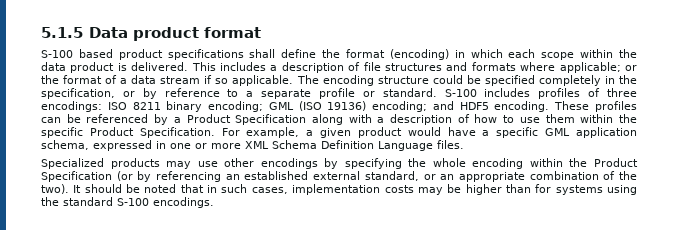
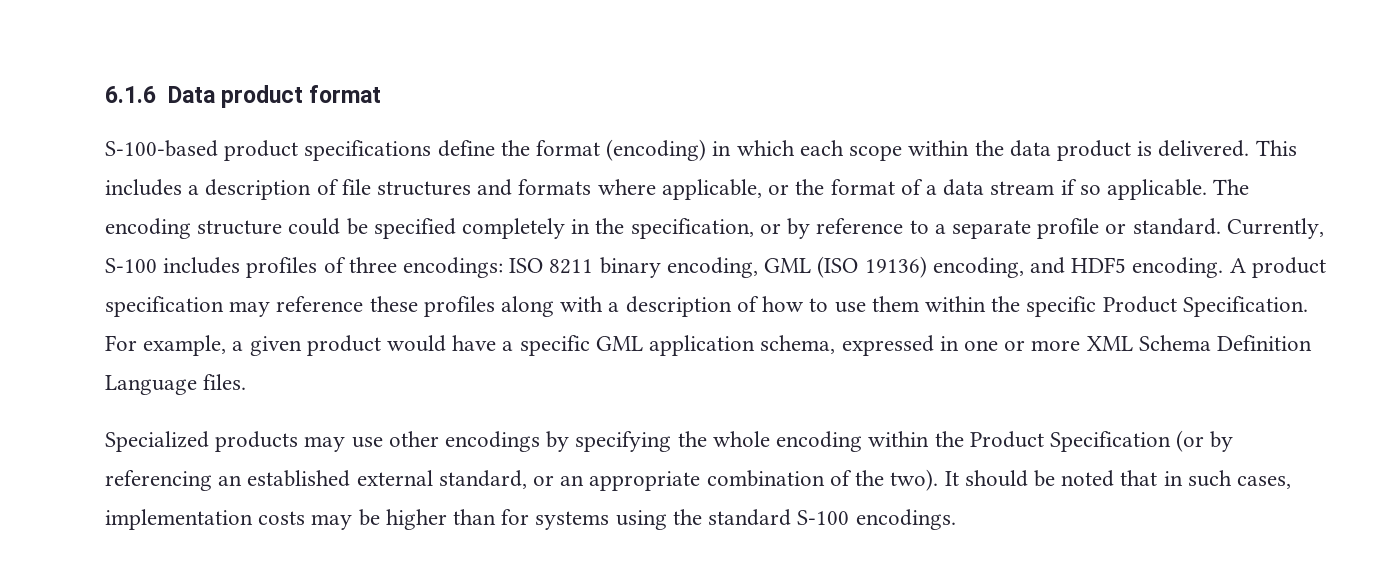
[41,27,83,38] 5.1.5 -> [105,86,156,103] 6.1.6
[41,49,113,58] S-100 based -> [105,140,218,157] S-100-based
[249,49,276,58] shall -> (432, 150) none
[559,62,621,73] applicable; -> [661,179,762,200] applicable,
(437, 92) none -> [1226,218,1324,239] Currently,
[208,101,264,112] encoding; -> [666,257,758,278] encoding,
[372,101,428,112] encoding; -> [932,257,1024,278] encoding,
[554,101,637,112] [41,114,307,125] These profiles can be referenced by a Product Specification -> [1229,257,1326,278] [105,296,495,317] A product specification may reference these profiles

